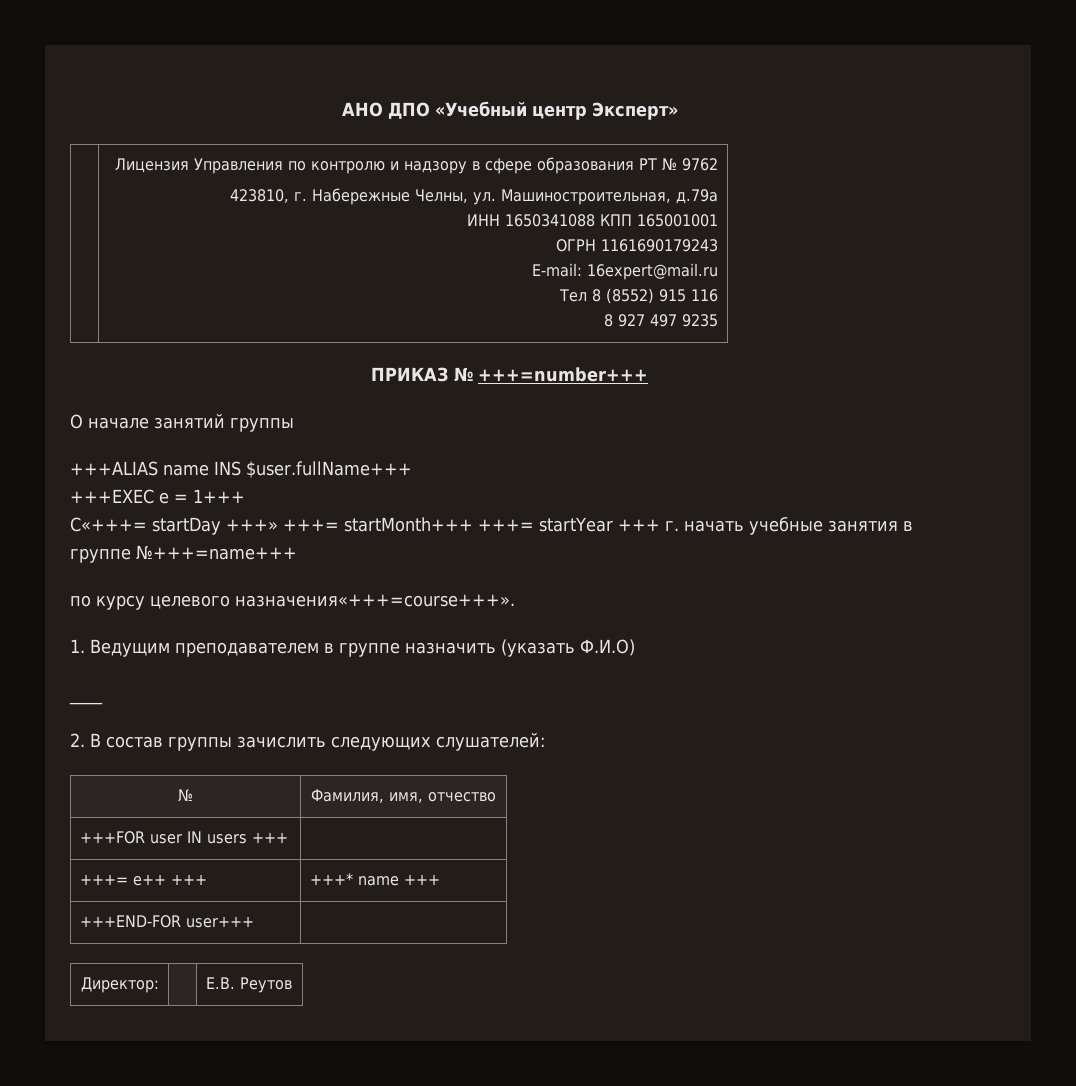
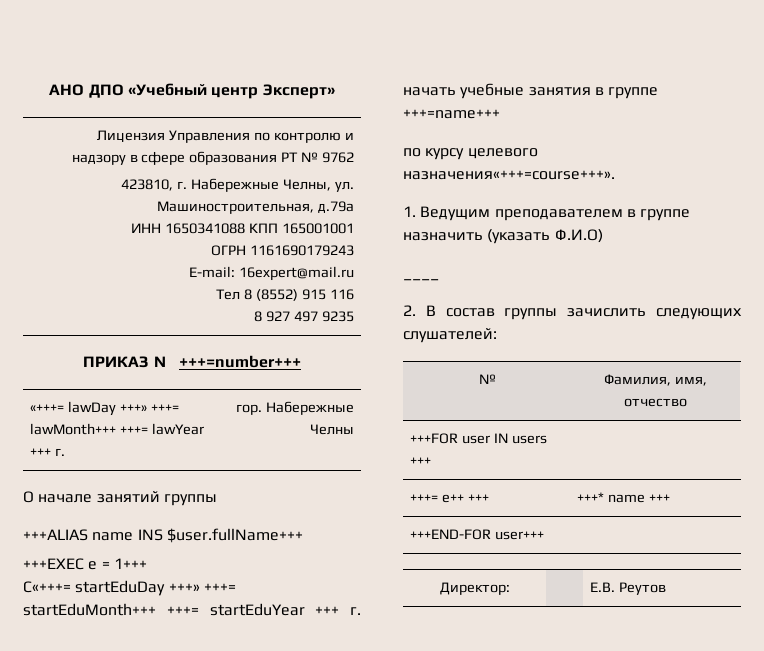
(648, 374) none -> [29,401,179,416] [29,423,204,435] [29,448,65,456] [236,401,355,415] [310,424,355,435] // «+++= lawDay +++» +++= lawMonth+++ +++= lawYear +++ г. | гор. Набережные Челны
[152,517,613,535] startDay +++» +++= startMonth+++ +++= startYear -> [75,580,236,596] [23,603,305,616] startEduDay +++» +++= startEduMonth+++ +++= startEduYear
[136,545,297,560] №+++=name+++ -> [403,109,500,119] +++=name+++

